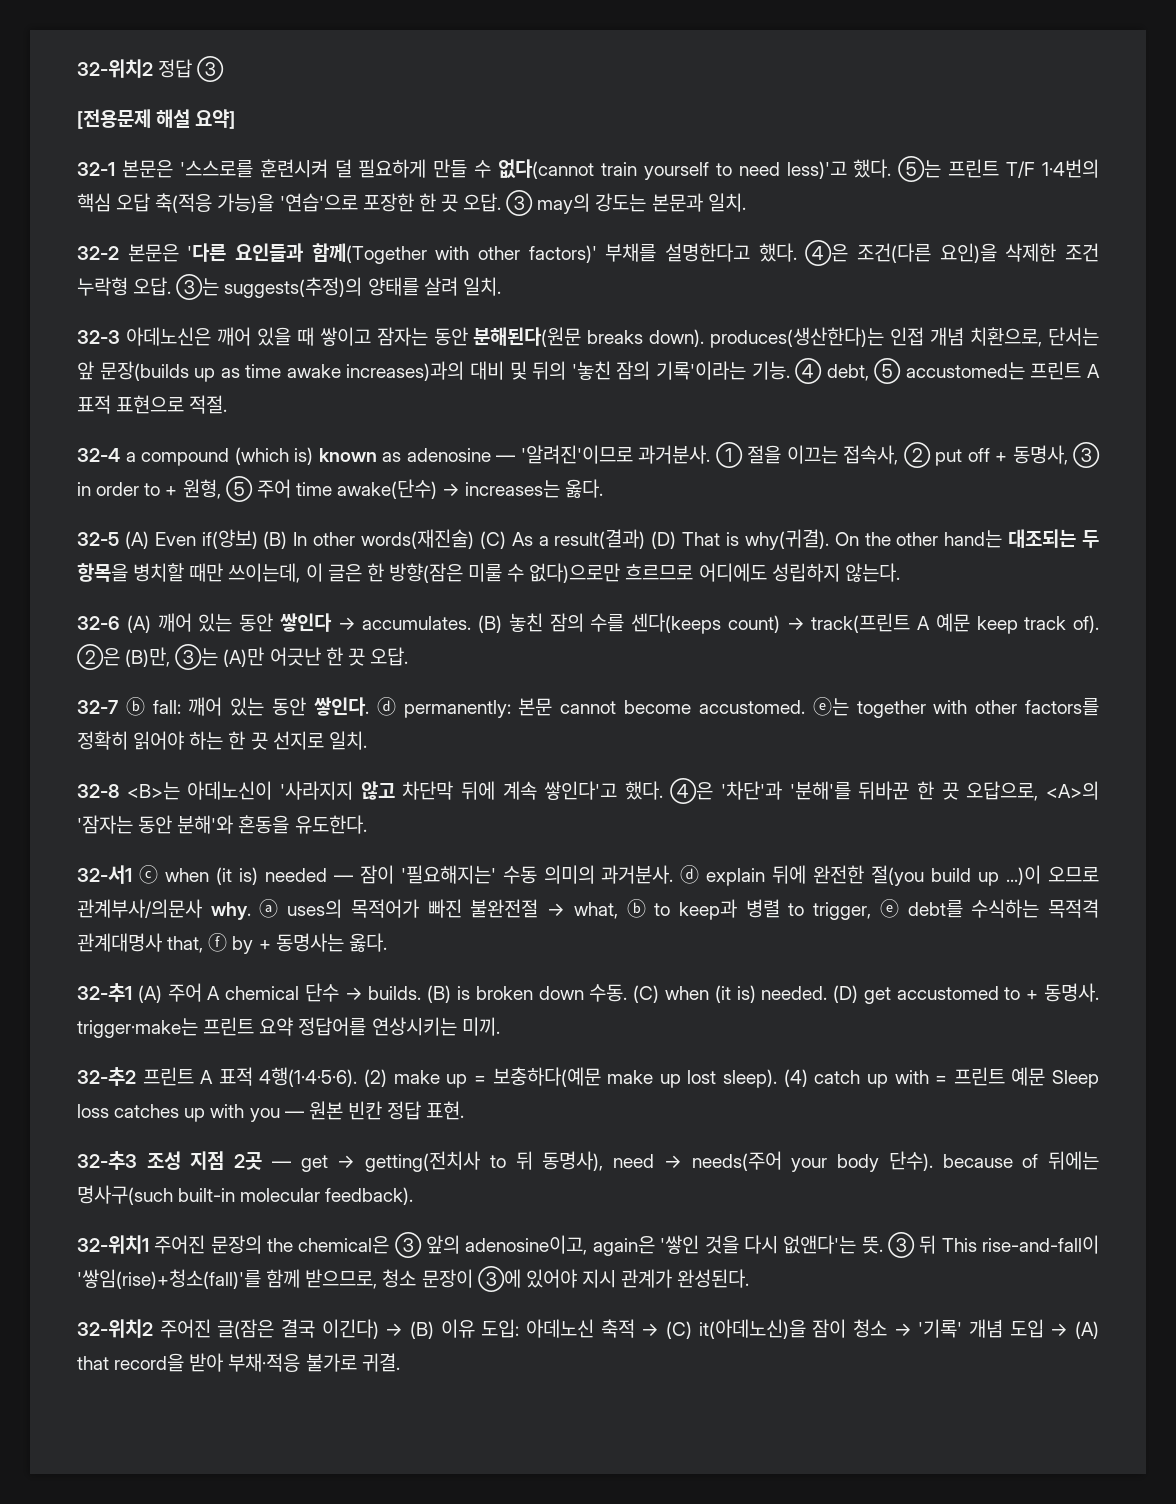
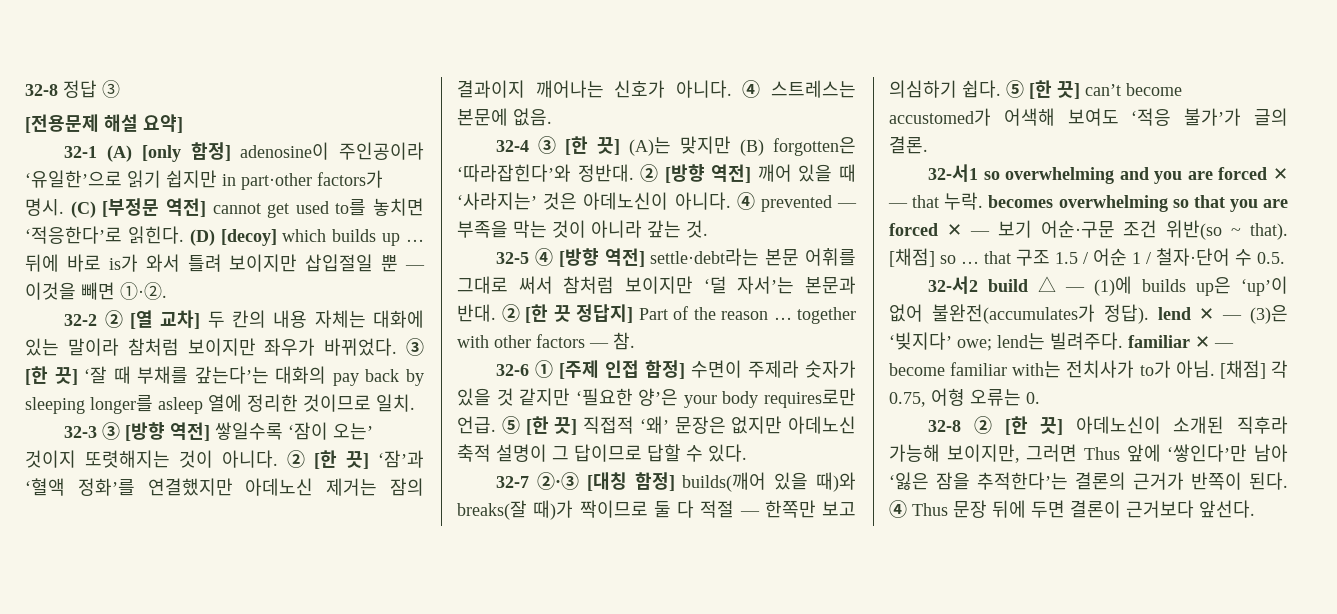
[77,59,153,78] 32-위치2 -> [25,84,58,96] 32-8
[121,156,1100,182] [77,190,746,216] [77,240,1099,266] [77,274,501,300] [77,327,1099,348] [77,358,1100,384] [77,395,228,414] [77,442,1100,468] [77,476,604,502] [77,529,1100,550] [77,563,900,583] [77,613,1099,634] [77,644,408,670] [77,697,1100,718] [77,731,367,750] [77,778,1099,804] [77,815,367,834] [77,865,1100,886] [77,899,1099,920] [77,933,387,954] [77,983,1099,1004] [77,1017,500,1038] [77,1067,1099,1088] [77,1101,465,1122] [77,1151,1099,1172] [77,1185,414,1205] [77,1232,1100,1258] [77,1266,750,1292] [77,1319,1099,1339] [77,1353,400,1372] 본문은 '스스로를 훈련시켜 덜 필요하게 만들 수 없다(cannot train yourself to need less)'고 했다. ⑤는 프린트 T/F 1·4번의 핵심 오답 축(적응 가능)을 '연습'으로 포장한 한 끗 오답. ③ may의 강도는 본문과 일치. // 32-2 본문은 '다른 요인들과 함께(Together with other factors)' 부채를 설명한다고 했다. ④은 조건(다른 요인)을 삭제한 조건 누락형 오답. ③는 suggests(추정)의 양태를 살려 일치. // 32-3 아데노신은 깨어 있을 때 쌓이고 잠자는 동안 분해된다(원문 breaks down). produces(생산한다)는 인접 개념 치환으로, 단서는 앞 문장(builds up as time awake increases)과의 대비 및 뒤의 '놓친 잠의 기록'이라는 기능. ④ debt, ⑤ accustomed는 프린트 A 표적 표현으로 적절. // 32-4 a compound (which is) known as adenosine — '알려진'이므로 과거분사. ① 절을 이끄는 접속사, ② put off + 동명사, ③ in order to + 원형, ⑤ 주어 time awake(단수) → increases는 옳다. // 32-5 (A) Even if(양보) (B) In other words(재진술) (C) As a result(결과) (D) That is why(귀결). On the other hand는 대조되는 두 항목을 병치할 때만 쓰이는데, 이 글은 한 방향(잠은 미룰 수 없다)으로만 흐르므로 어디에도 성립하지 않는다. // 32-6 (A) 깨어 있는 동안 쌓인다 → accumulates. (B) 놓친 잠의 수를 센다(keeps count) → track(프린트 A 예문 keep track of). ②은 (B)만, ③는 (A)만 어긋난 한 끗 오답. // 32-7 ⓑ fall: 깨어 있는 동안 쌓인다. ⓓ permanently: 본문 cannot become accustomed. ⓔ는 together with other factors를 정확히 읽어야 하는 한 끗 선지로 일치. // 32-8 <B>는 아데노신이 '사라지지 않고 차단막 뒤에 계속 쌓인다'고 했다. ④은 '차단'과 '분해'를 뒤바꾼 한 끗 오답으로, <A>의 '잠자는 동안 분해'와 혼동을 유도한다. // 32-서1 ⓒ when (it is) needed — 잠이 '필요해지는' 수동 의미의 과거분사. ⓓ explain 뒤에 완전한 절(you build up ...)이 오므로 관계부사/의문사 why. ⓐ uses의 목적어가 빠진 불완전절 → what, ⓑ to keep과 병렬 to trigger, ⓔ debt를 수식하는 목적격 관계대명사 that, ⓕ by + 동명사는 옳다. // 32-추1 (A) 주어 A chemical 단수 → builds. (B) is broken down 수동. (C) when (it is) needed. (D) get accustomed to + 동명사. trigger·make는 프린트 요약 정답어를 연상시키는 미끼. // 32-추2 프린트 A 표적 4행(1·4·5·6). (2) make up = 보충하다(예문 make up lost sleep). (4) catch up with = 프린트 예문 Sleep loss catches up with you — 원본 빈칸 정답 표현. // 32-추3 조성 지점 2곳 — get → getting(전치사 to 뒤 동명사), need → needs(주어 your body 단수). because of 뒤에는 명사구(such built-in molecular feedback). // 32-위치1 주어진 문장의 the chemical은 ③ 앞의 adenosine이고, again은 '쌓인 것을 다시 없앤다'는 뜻. ③ 뒤 This rise-and-fall이 '쌓임(rise)+청소(fall)'를 함께 받으므로, 청소 문장이 ③에 있어야 지시 관계가 완성된다. // 32-위치2 주어진 글(잠은 결국 이긴다) → (B) 이유 도입: 아데노신 축적 → (C) it(아데노신)을 잠이 청소 → '기록' 개념 도입 → (A) that record을 받아 부채·적응 불가로 귀결. -> [107,142,424,162] [25,170,383,190] [25,198,424,218] [25,226,424,246] [25,254,425,272] [25,282,167,300] [64,310,424,329] [25,338,424,356] [25,366,424,386] [25,394,415,414] [64,422,374,441] [25,450,424,469] [25,478,424,496] [457,80,856,98] [457,108,552,126] [496,136,856,156] [457,164,856,183] [457,192,857,212] [457,220,708,238] [496,248,856,267] [457,276,856,294] [457,304,856,324] [457,332,635,350] [496,360,856,379] [457,388,856,408] [457,416,856,435] [457,444,747,462] [496,472,856,492] [457,500,856,520] [889,80,1182,99] [889,108,1288,126] [889,136,928,154] [928,164,1288,184] [888,192,1288,212] [889,220,1288,240] [889,248,1285,267] [928,276,1288,296] [889,304,1288,324] [889,332,1234,351] [889,360,1288,379] [889,388,1040,407] [928,416,1288,435] [889,444,1288,463] [889,472,1288,490] [889,500,1255,518] (A) [only 함정] adenosine이 주인공이라 ‘유일한’으로 읽기 쉽지만 in part·other factors가 명시. (C) [부정문 역전] cannot get used to를 놓치면 ‘적응한다’로 읽힌다. (D) [decoy] which builds up … 뒤에 바로 is가 와서 틀려 보이지만 삽입절일 뿐 — 이것을 빼면 ①·②. // 32-2 ② [열 교차] 두 칸의 내용 자체는 대화에 있는 말이라 참처럼 보이지만 좌우가 바뀌었다. ③ [한 끗] ‘잘 때 부채를 갚는다’는 대화의 pay back by sleeping longer를 asleep 열에 정리한 것이므로 일치. // 32-3 ③ [방향 역전] 쌓일수록 ‘잠이 오는’ 것이지 또렷해지는 것이 아니다. ② [한 끗] ‘잠’과 ‘혈액 정화’를 연결했지만 아데노신 제거는 잠의 결과이지 깨어나는 신호가 아니다. ④ 스트레스는 본문에 없음. // 32-4 ③ [한 끗] (A)는 맞지만 (B) forgotten은 ‘따라잡힌다’와 정반대. ② [방향 역전] 깨어 있을 때 ‘사라지는’ 것은 아데노신이 아니다. ④ prevented — 부족을 막는 것이 아니라 갚는 것. // 32-5 ④ [방향 역전] settle·debt라는 본문 어휘를 그대로 써서 참처럼 보이지만 ‘덜 자서’는 본문과 반대. ② [한 끗 정답지] Part of the reason … together with other factors — 참. // 32-6 ① [주제 인접 함정] 수면이 주제라 숫자가 있을 것 같지만 ‘필요한 양’은 your body requires로만 언급. ⑤ [한 끗] 직접적 ‘왜’ 문장은 없지만 아데노신 축적 설명이 그 답이므로 답할 수 있다. // 32-7 ②·③ [대칭 함정] builds(깨어 있을 때)와 breaks(잘 때)가 짝이므로 둘 다 적절 — 한쪽만 보고 의심하기 쉽다. ⑤ [한 끗] can’t become accustomed가 어색해 보여도 ‘적응 불가’가 글의 결론. // 32-서1 so overwhelming and you are forced ✕ — that 누락. becomes overwhelming so that you are forced ✕ — 보기 어순·구문 조건 위반(so ~ that). [채점] so … that 구조 1.5 / 어순 1 / 철자·단어 수 0.5. // 32-서2 build △ — (1)에 builds up은 ‘up’이 없어 불완전(accumulates가 정답). lend ✕ — (3)은 ‘빚지다’ owe; lend는 빌려주다. familiar ✕ — become familiar with는 전치사가 to가 아님. [채점] 각 0.75, 어형 오류는 0. // 32-8 ② [한 끗] 아데노신이 소개된 직후라 가능해 보이지만, 그러면 Thus 앞에 ‘쌓인다’만 남아 ‘잃은 잠을 추적한다’는 결론의 근거가 반쪽이 된다. ④ Thus 문장 뒤에 두면 결론이 근거보다 앞선다.

